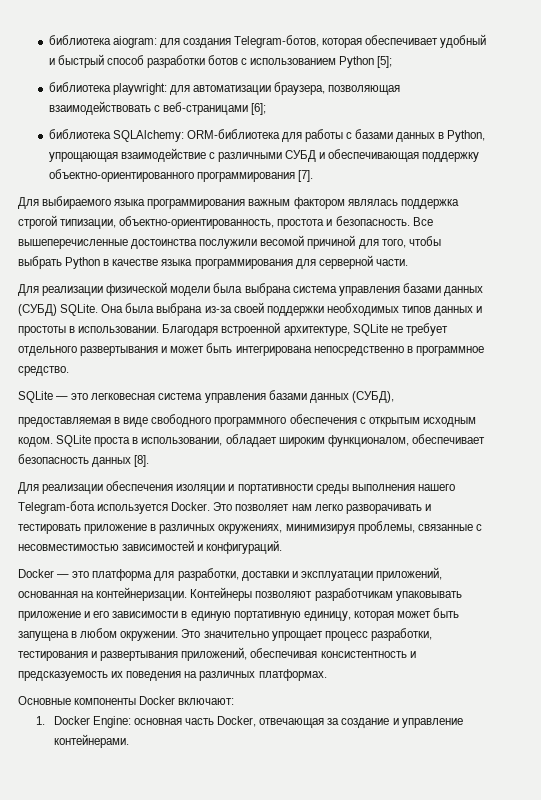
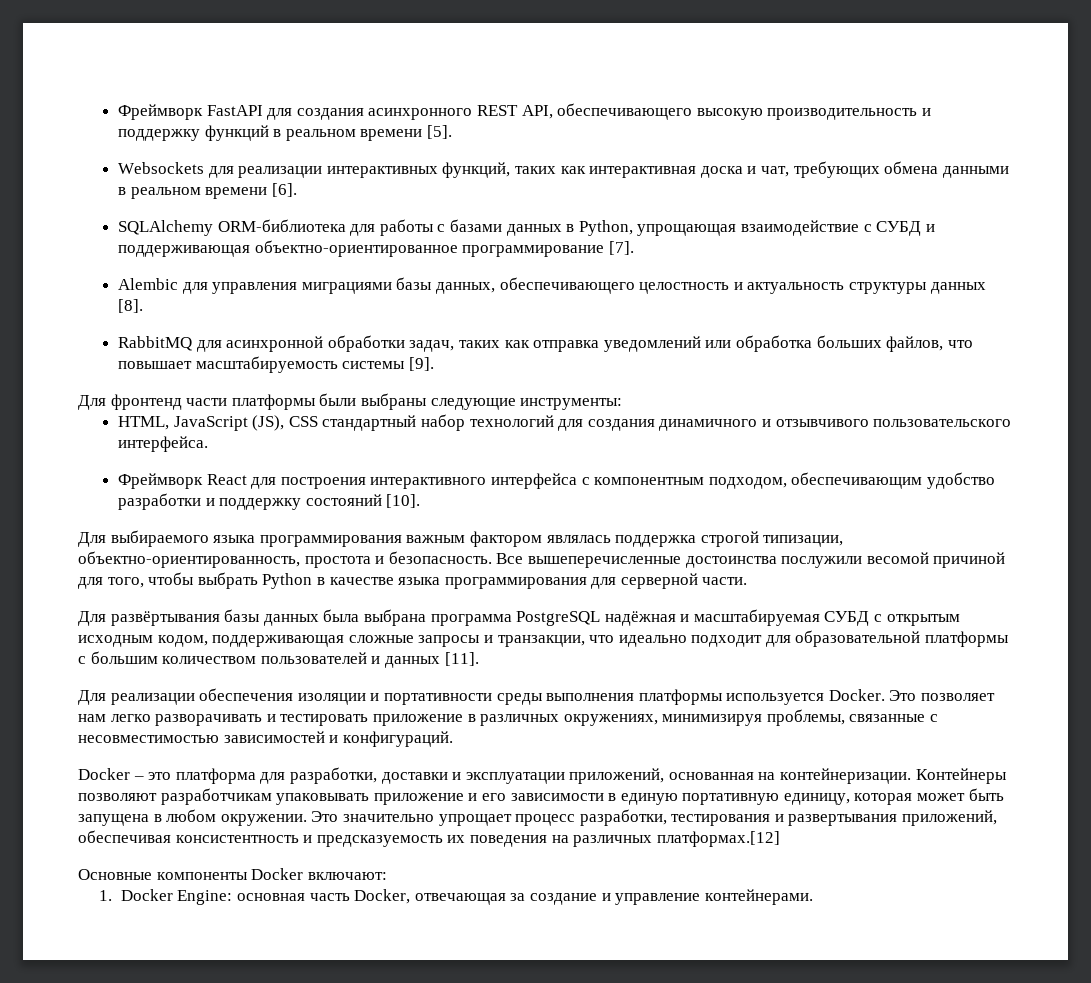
[48,34,487,48] [48,54,393,68] [48,82,401,95] [48,101,266,115] [48,129,184,142] библиотека aiogram: для создания Telegram-ботов, которая обеспечивает удобный и быстрый способ разработки ботов с использованием Python [5]; // библиотека playwright: для автоматизации браузера, позволяющая взаимодействовать с веб-страницами [6]; // библиотека SQLAlchemy: -> [118,103,931,120] [118,125,453,141] [118,161,1009,178] [118,183,297,199] [118,220,214,236] Фреймворк FastAPI для создания асинхронного REST API, обеспечивающего высокую производительность и поддержку функций в реальном времени [5]. // Websockets для реализации интерактивных функций, таких как интерактивная доска и чат, требующих обмена данными в реальном времени [6]. // SQLAlchemy
[217,152,282,162] различными -> (872, 228) none
[328,149,480,162] [48,169,313,182] обеспечивающая поддержку объектно-ориентированного программирования [7]. -> [118,240,634,257] [118,277,986,294] [118,299,144,313] [118,335,973,352] [118,356,434,373] [78,393,623,410] [118,414,1012,431] [118,436,209,452] [118,472,995,489] [118,493,421,510] поддерживающая объектно-ориентированное программирование [7]. // Alembic для управления миграциями базы данных, обеспечивающего целостность и актуальность структуры данных [8]. // RabbitMQ для асинхронной обработки задач, таких как отправка уведомлений или обработка больших файлов, что повышает масштабируемость системы [9]. // Для фронтенд части платформы были выбраны следующие инструменты: // HTML, JavaScript (JS), CSS стандартный набор технологий для создания динамичного и отзывчивого пользовательского интерфейса. // Фреймворк React для построения интерактивного интерфейса с компонентным подходом, обеспечивающим удобство разработки и поддержку состояний [10].
[42,282,483,296] [18,302,483,316] [18,322,448,336] [18,343,484,356] [18,366,69,376] [18,390,394,403] [18,414,476,427] [18,434,485,447] [18,454,150,467] реализации физической модели была выбрана система управления базами данных (СУБД) SQLite. Она была выбрана из-за своей поддержки необходимых типов данных и простоты в использовании. Благодаря встроенной архитектуре, SQLite не требует отдельного развертывания и может быть интегрирована непосредственно в программное средство. // SQLite — это легковесная система управления базами данных (СУБД), // предоставляемая в виде свободного программного обеспечения с открытым исходным кодом. SQLite проста в использовании, обладает широким функционалом, обеспечивает безопасность данных [8]. -> [110,609,960,626] [78,630,1010,647] [78,651,479,668] развёртывания базы данных была выбрана программа PostgreSQL надёжная и масштабируемая СУБД с открытым исходным кодом, поддерживающая сложные запросы и транзакции, что идеально подходит для образовательной платформы с большим количеством пользователей и данных [11].
[417,484,455,491] [18,501,95,514] нашего Telegram-бота -> [638,689,723,705] платформы
[57,574,70,578] — -> [133,776,144,780] –
[258,669,327,681] платформах. -> [656,831,780,847] платформах.[12]

